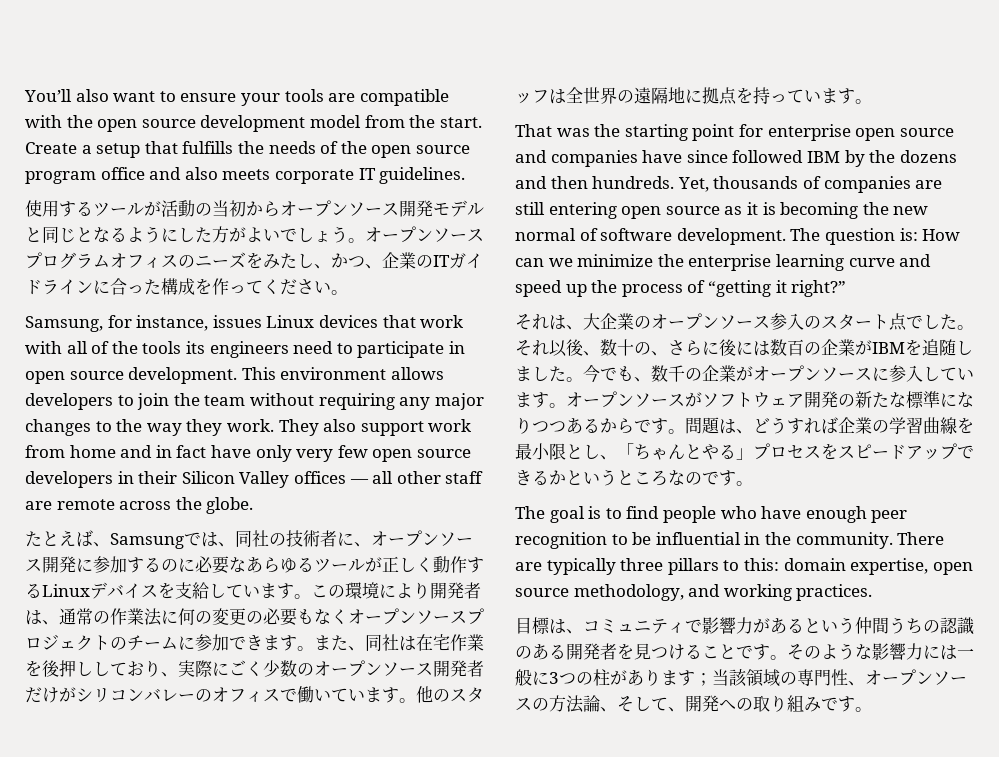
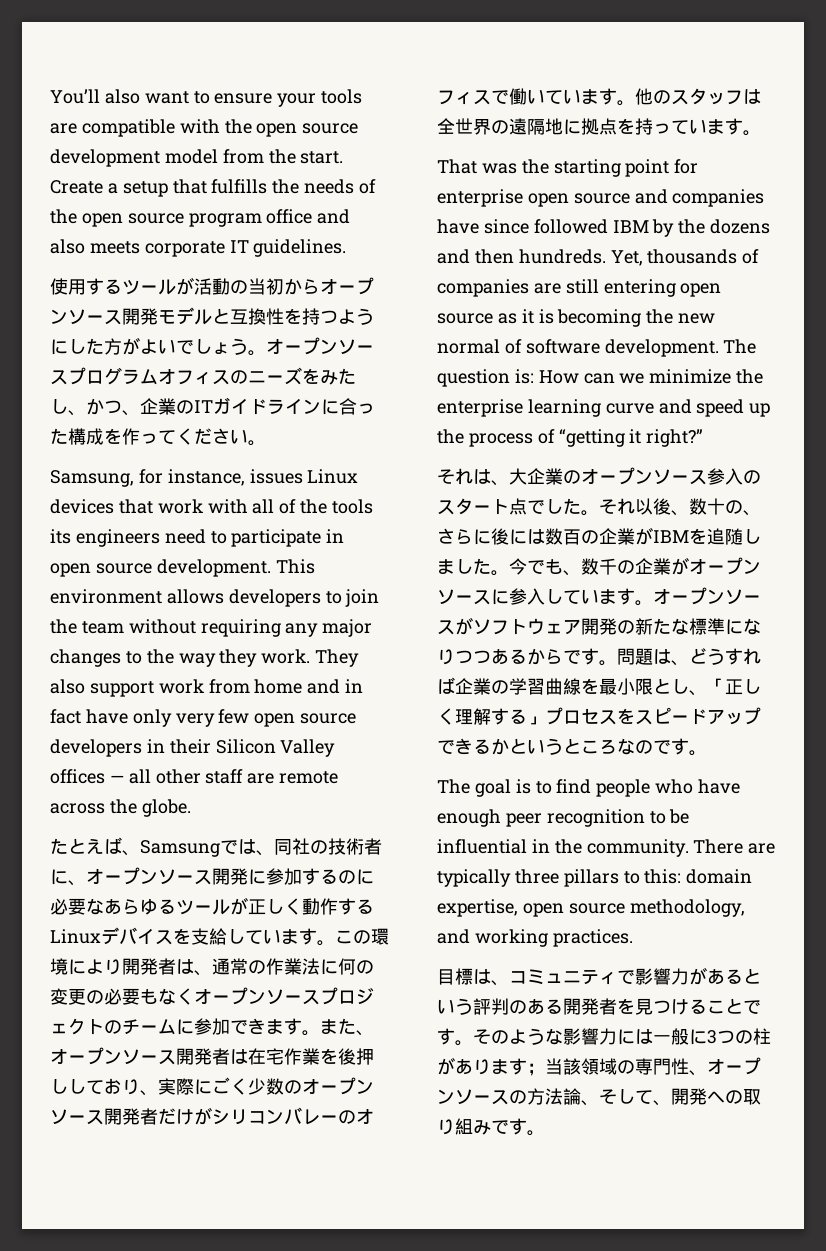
[42,226,127,243] 同じとなる -> [230,308,338,325] 互換性を持つ
[365,634,399,651] 同社 -> [50,1047,230,1065] オープンソース開発者
[634,444,719,460] ちゃんとや -> [725,679,761,695] [437,708,509,725] 正しく理解す
[855,617,974,635] 仲間うちの認識 -> [473,998,509,1015] 評判

